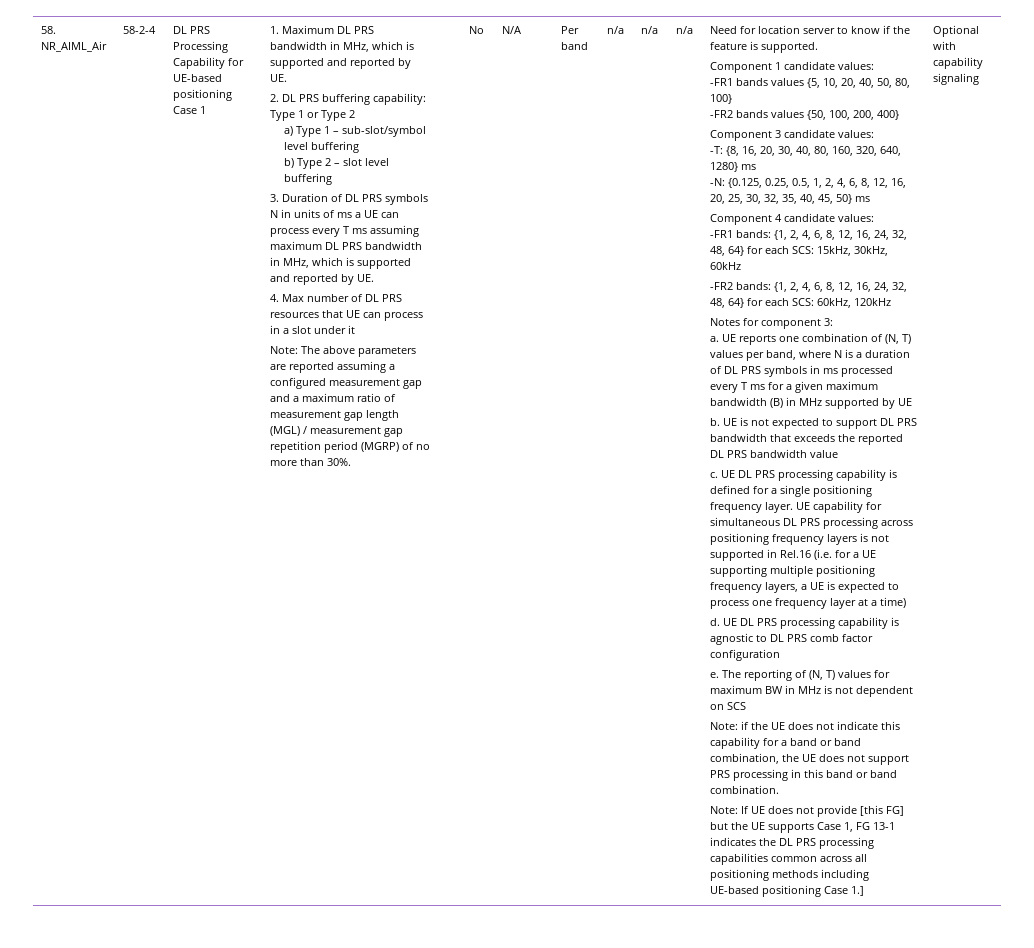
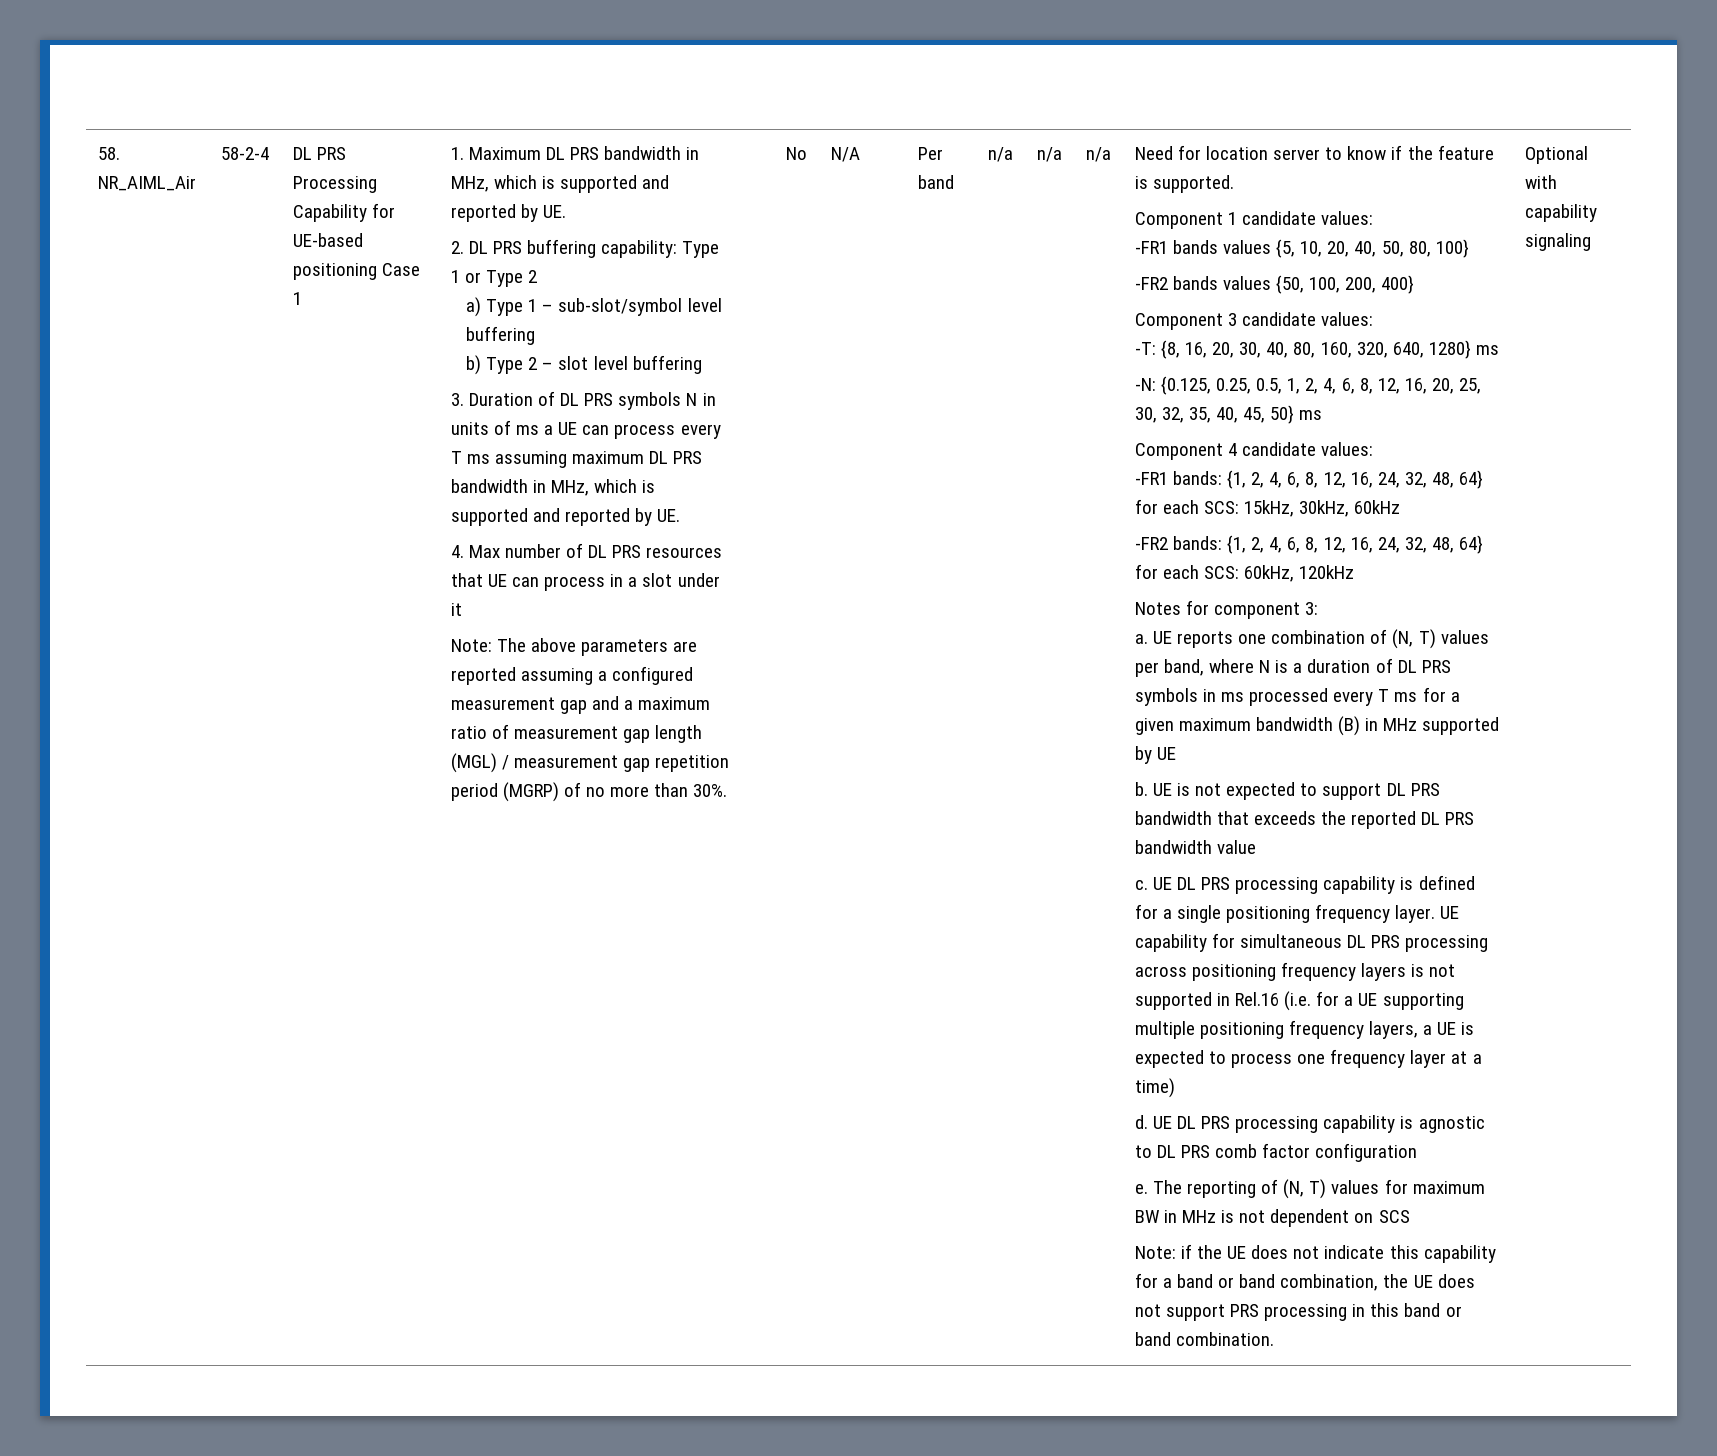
[710,805,905,817] [710,822,896,833] [710,837,875,849] [710,853,868,865] [710,869,870,881] [710,885,865,897] // Note: If UE does not provide [this FG] but the UE supports Case 1, FG 13-1 indicates the DL PRS processing capabilities common across all positioning methods including UE-based positioning Case 1.] -> (1274, 1339) none

